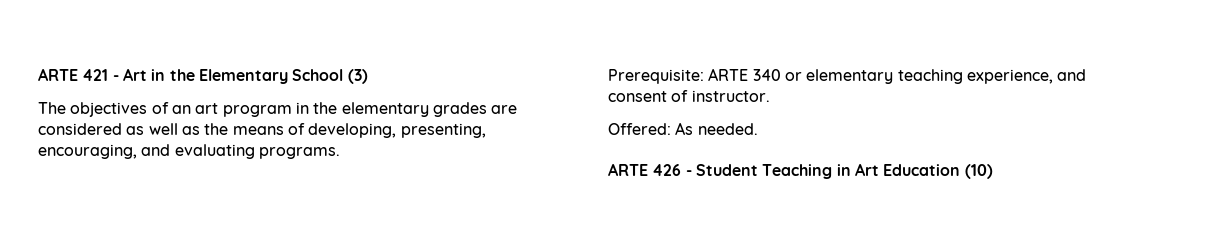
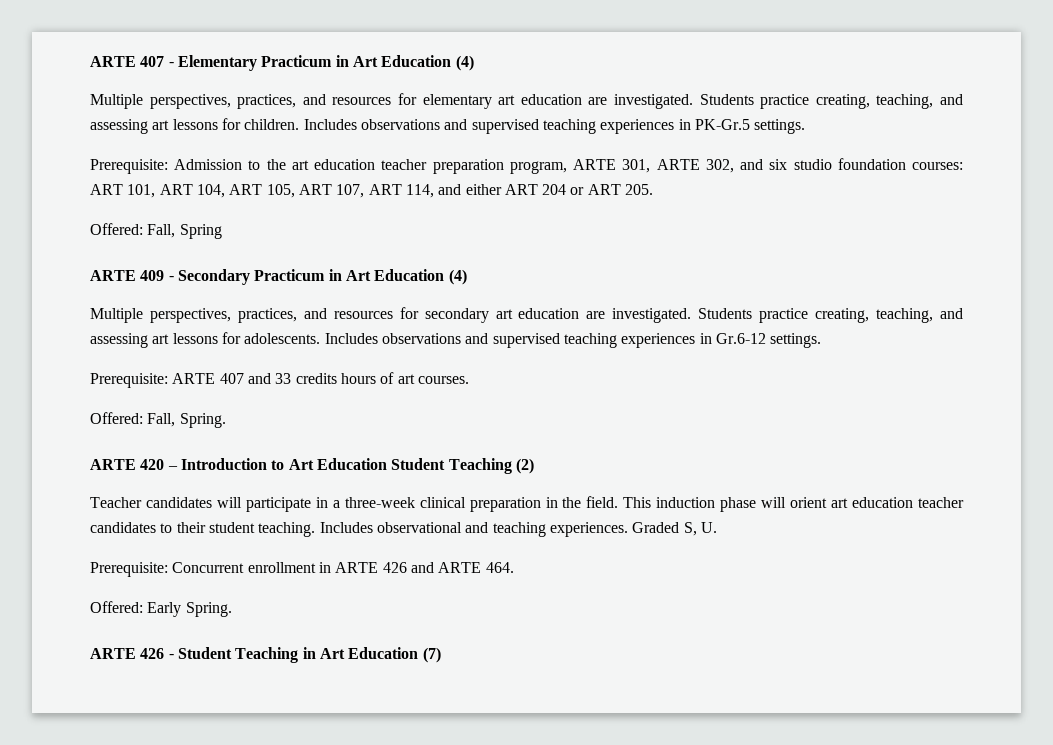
[38,68,368,84] [38,102,518,117] [38,123,486,138] [38,144,340,159] [608,68,1087,84] [608,90,770,102] [608,122,758,135] ARTE 421 - Art in the Elementary School (3) // The objectives of an art program in the elementary grades are considered as well as the means of developing, presenting, encouraging, and evaluating programs. // Prerequisite: ARTE 340 or elementary teaching experience, and consent of instructor. // Offered: As needed. -> [90,55,474,71] [90,93,964,109] [90,118,806,134] [90,158,964,174] [90,184,654,198] [90,223,222,239] [90,269,467,285] [90,307,964,323] [90,332,822,348] [90,372,469,388] [90,412,226,428] [90,458,534,474] [90,496,964,512] [90,522,717,537] [90,562,514,577] [90,601,232,617] ARTE 407 - Elementary Practicum in Art Education (4) // Multiple perspectives, practices, and resources for elementary art education are investigated. Students practice creating, teaching, and assessing art lessons for children. Includes observations and supervised teaching experiences in PK-Gr.5 settings. // Prerequisite: Admission to the art education teacher preparation program, ARTE 301, ARTE 302, and six studio foundation courses: ART 101, ART 104, ART 105, ART 107, ART 114, and either ART 204 or ART 205. // Offered: Fall, Spring // ARTE 409 - Secondary Practicum in Art Education (4) // Multiple perspectives, practices, and resources for secondary art education are investigated. Students practice creating, teaching, and assessing art lessons for adolescents. Includes observations and supervised teaching experiences in Gr.6-12 settings. // Prerequisite: ARTE 407 and 33 credits hours of art courses. // Offered: Fall, Spring. // ARTE 420 – Introduction to Art Education Student Teaching (2) // Teacher candidates will participate in a three-week clinical preparation in the field. This induction phase will orient art education teacher candidates to their student teaching. Includes observational and teaching experiences. Graded S, U. // Prerequisite: Concurrent enrollment in ARTE 426 and ARTE 464. // Offered: Early Spring.
[964,164,993,179] (10) -> [422,647,441,663] (7)

